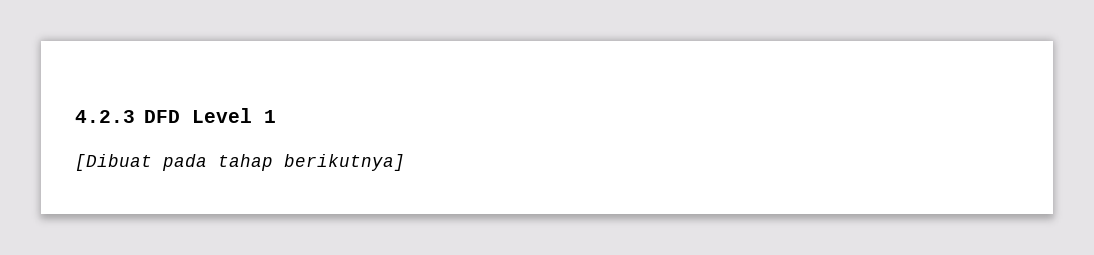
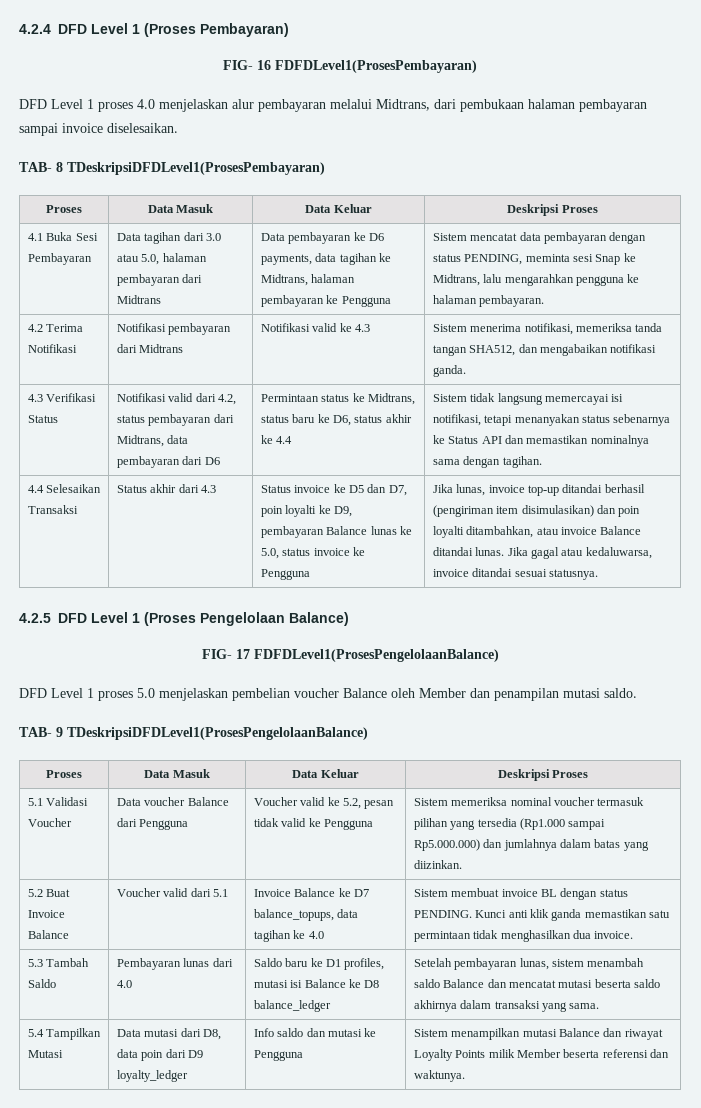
[75,108,276,123] [75,154,405,171] 4.2.3 DFD Level 1 // [Dibuat pada tahap berikutnya] -> [19,23,289,37] [223,60,477,73] [19,99,647,112] [19,123,178,136] [19,162,325,175] [46,205,82,213] [147,204,214,213] [305,204,372,213] [507,204,598,216] [27,232,98,241] [27,253,92,265] [116,232,221,244] [116,253,207,265] [116,274,203,286] [116,295,161,304] [260,232,384,244] [260,253,391,265] [260,274,356,286] [260,295,391,307] [432,232,647,244] [432,253,636,265] [432,274,640,286] [432,295,545,307] [27,324,84,332] [27,344,77,353] [116,323,232,335] [116,344,184,353] [260,323,370,332] [432,323,663,335] [432,344,657,356] [432,365,466,377] [27,393,97,402] [27,415,58,423] [116,393,236,405] [116,414,234,426] [116,435,189,447] [116,456,220,468] [260,393,415,405] [260,414,412,426] [260,435,293,444] [432,393,624,405] [432,414,671,426] [432,435,649,447] [432,456,542,468] [27,484,102,493] [27,505,78,514] [116,484,216,493] [260,484,407,496] [260,505,352,517] [260,526,412,538] [260,547,365,559] [260,569,310,580] [432,484,645,496] [432,505,641,517] [432,526,642,538] [432,547,652,559] [432,568,598,580] [19,612,349,626] [201,649,499,662] [19,688,637,701] [19,727,368,740] [46,770,82,778] [144,769,210,778] [292,769,359,778] [497,769,589,781] [27,797,89,806] [27,818,72,827] [116,797,229,806] [116,818,189,830] [253,797,395,809] [253,818,373,830] [413,797,645,806] [413,818,606,830] [413,839,649,851] [413,860,462,869] [27,889,71,897] [27,910,65,918] [27,930,69,939] [116,888,228,897] [253,888,369,897] [253,909,359,921] [253,930,324,942] [413,888,628,900] [413,909,671,921] [413,930,634,942] [27,958,90,967] [27,979,56,988] [116,958,233,970] [116,980,132,988] [253,958,385,970] [253,979,380,988] [253,1000,331,1012] [413,958,645,970] [413,979,661,988] [413,1000,600,1012] [27,1028,102,1040] [27,1050,63,1058] [116,1028,221,1040] [116,1049,203,1061] [116,1070,188,1082] [253,1028,377,1037] [253,1050,303,1061] [413,1028,663,1040] [413,1049,670,1061] [413,1070,465,1082] 4.2.4 DFD Level 1 (Proses Pembayaran) // FIG- 16 FDFDLevel1(ProsesPembayaran) // DFD Level 1 proses 4.0 menjelaskan alur pembayaran melalui Midtrans, dari pembukaan halaman pembayaran sampai invoice diselesaikan. // TAB- 8 TDeskripsiDFDLevel1(ProsesPembayaran) // Proses | Data Masuk | Data Keluar | Deskripsi Proses // 4.1 Buka Sesi Pembayaran | Data tagihan dari 3.0 atau 5.0, halaman pembayaran dari Midtrans | Data pembayaran ke D6 payments, data tagihan ke Midtrans, halaman pembayaran ke Pengguna | Sistem mencatat data pembayaran dengan status PENDING, meminta sesi Snap ke Midtrans, lalu mengarahkan pengguna ke halaman pembayaran. // 4.2 Terima Notifikasi | Notifikasi pembayaran dari Midtrans | Notifikasi valid ke 4.3 | Sistem menerima notifikasi, memeriksa tanda tangan SHA512, dan mengabaikan notifikasi ganda. // 4.3 Verifikasi Status | Notifikasi valid dari 4.2, status pembayaran dari Midtrans, data pembayaran dari D6 | Permintaan status ke Midtrans, status baru ke D6, status akhir ke 4.4 | Sistem tidak langsung memercayai isi notifikasi, tetapi menanyakan status sebenarnya ke Status API dan memastikan nominalnya sama dengan tagihan. // 4.4 Selesaikan Transaksi | Status akhir dari 4.3 | Status invoice ke D5 dan D7, poin loyalti ke D9, pembayaran Balance lunas ke 5.0, status invoice ke Pengguna | Jika lunas, invoice top-up ditandai berhasil (pengiriman item disimulasikan) dan poin loyalti ditambahkan, atau invoice Balance ditandai lunas. Jika gagal atau kedaluwarsa, invoice ditandai sesuai statusnya. // 4.2.5 DFD Level 1 (Proses Pengelolaan Balance) // FIG- 17 FDFDLevel1(ProsesPengelolaanBalance) // DFD Level 1 proses 5.0 menjelaskan pembelian voucher Balance oleh Member dan penampilan mutasi saldo. // TAB- 9 TDeskripsiDFDLevel1(ProsesPengelolaanBalance) // Proses | Data Masuk | Data Keluar | Deskripsi Proses // 5.1 Validasi Voucher | Data voucher Balance dari Pengguna | Voucher valid ke 5.2, pesan tidak valid ke Pengguna | Sistem memeriksa nominal voucher termasuk pilihan yang tersedia (Rp1.000 sampai Rp5.000.000) dan jumlahnya dalam batas yang diizinkan. // 5.2 Buat Invoice Balance | Voucher valid dari 5.1 | Invoice Balance ke D7 balance_topups, data tagihan ke 4.0 | Sistem membuat invoice BL dengan status PENDING. Kunci anti klik ganda memastikan satu permintaan tidak menghasilkan dua invoice. // 5.3 Tambah Saldo | Pembayaran lunas dari 4.0 | Saldo baru ke D1 profiles, mutasi isi Balance ke D8 balance_ledger | Setelah pembayaran lunas, sistem menambah saldo Balance dan mencatat mutasi beserta saldo akhirnya dalam transaksi yang sama. // 5.4 Tampilkan Mutasi | Data mutasi dari D8, data poin dari D9 loyalty_ledger | Info saldo dan mutasi ke Pengguna | Sistem menampilkan mutasi Balance dan riwayat Loyalty Points milik Member beserta referensi dan waktunya.

